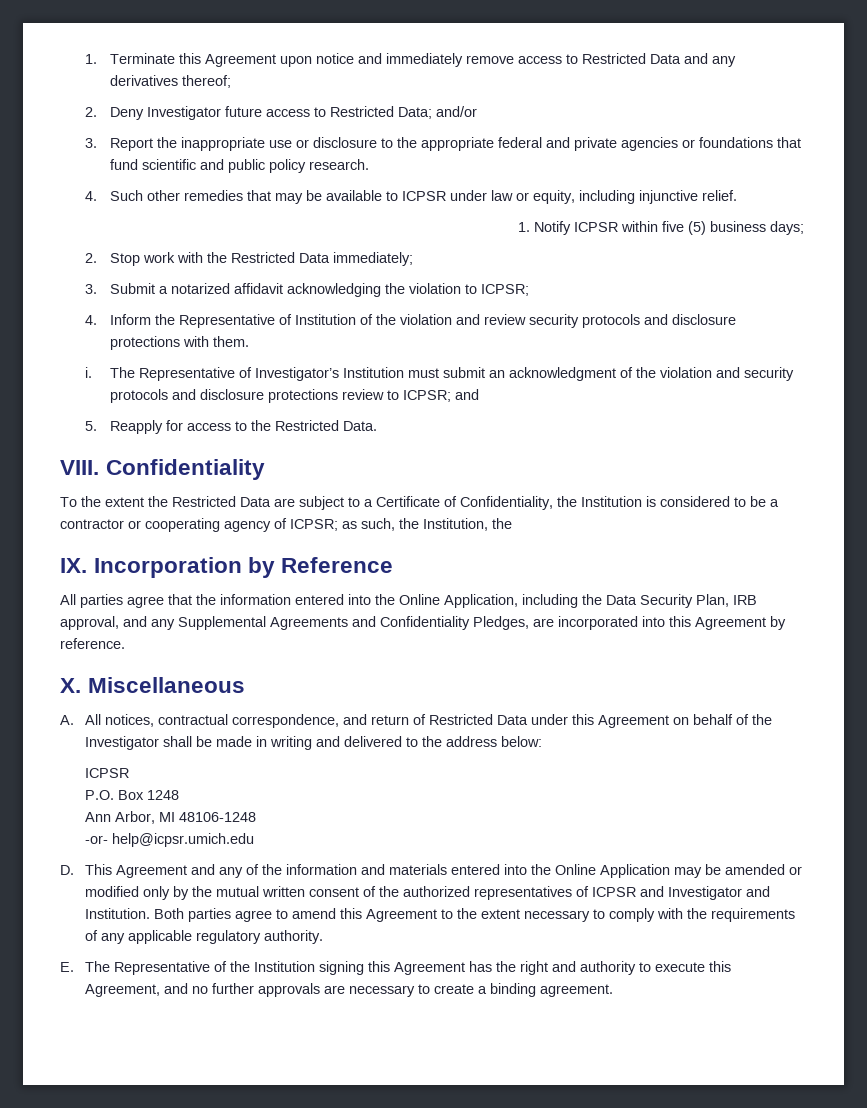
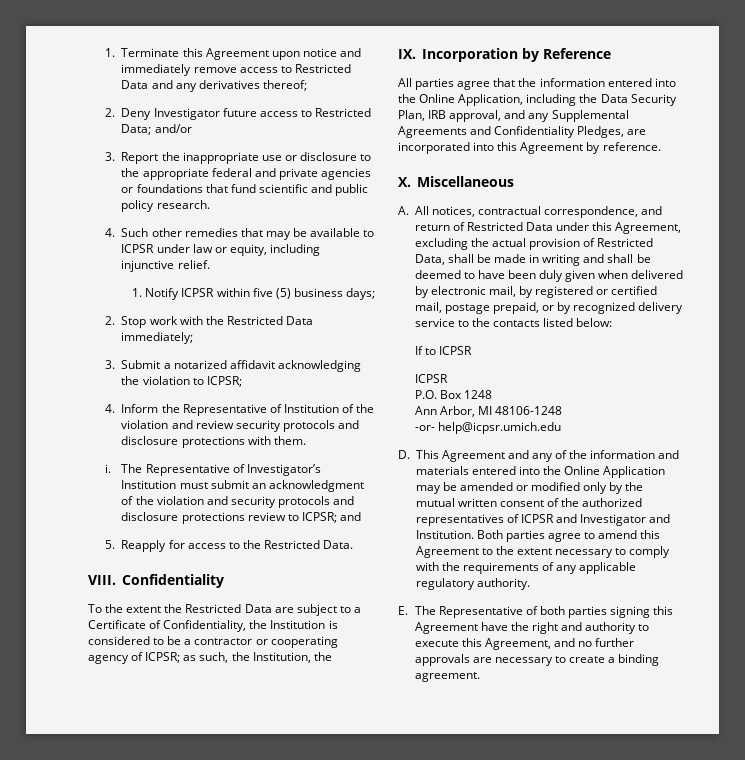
[598,714,773,728] [85,736,160,750] Agreement on behalf of the Investigator -> [615,222,682,234] [414,238,654,250] [414,254,445,265] Agreement, excluding the actual provision of Restricted Data,
[344,736,543,747] delivered to the address below: -> [607,254,651,263] [414,270,684,282] [414,286,658,298] [414,302,684,314] [414,318,613,327] [414,346,472,355] shall be deemed to have been duly given when delivered by electronic mail, by registered or certified mail, postage prepaid, or by recognized delivery service to the contacts listed below: // If to ICPSR
[230,961,316,972] the Institution -> [540,606,608,618] both parties
[469,961,493,972] has -> [480,622,508,631] have

